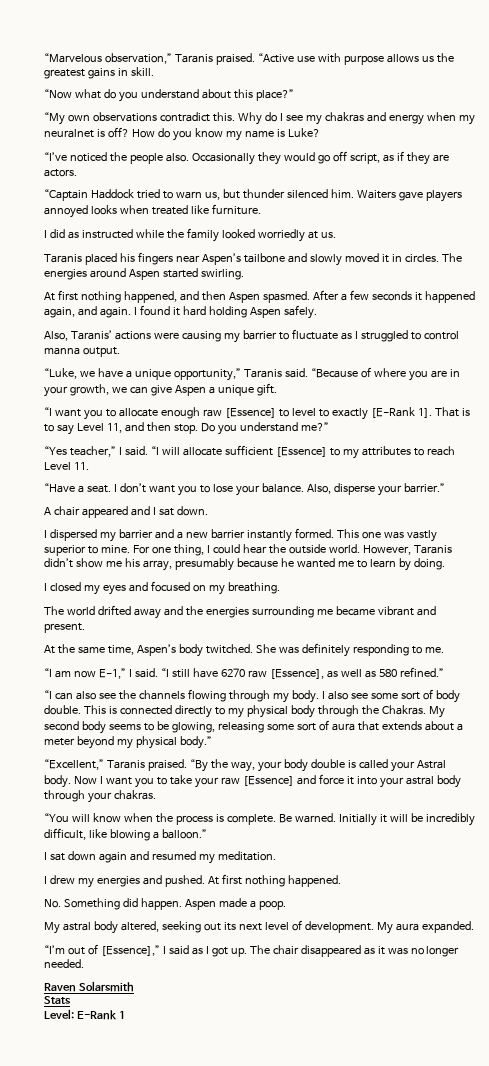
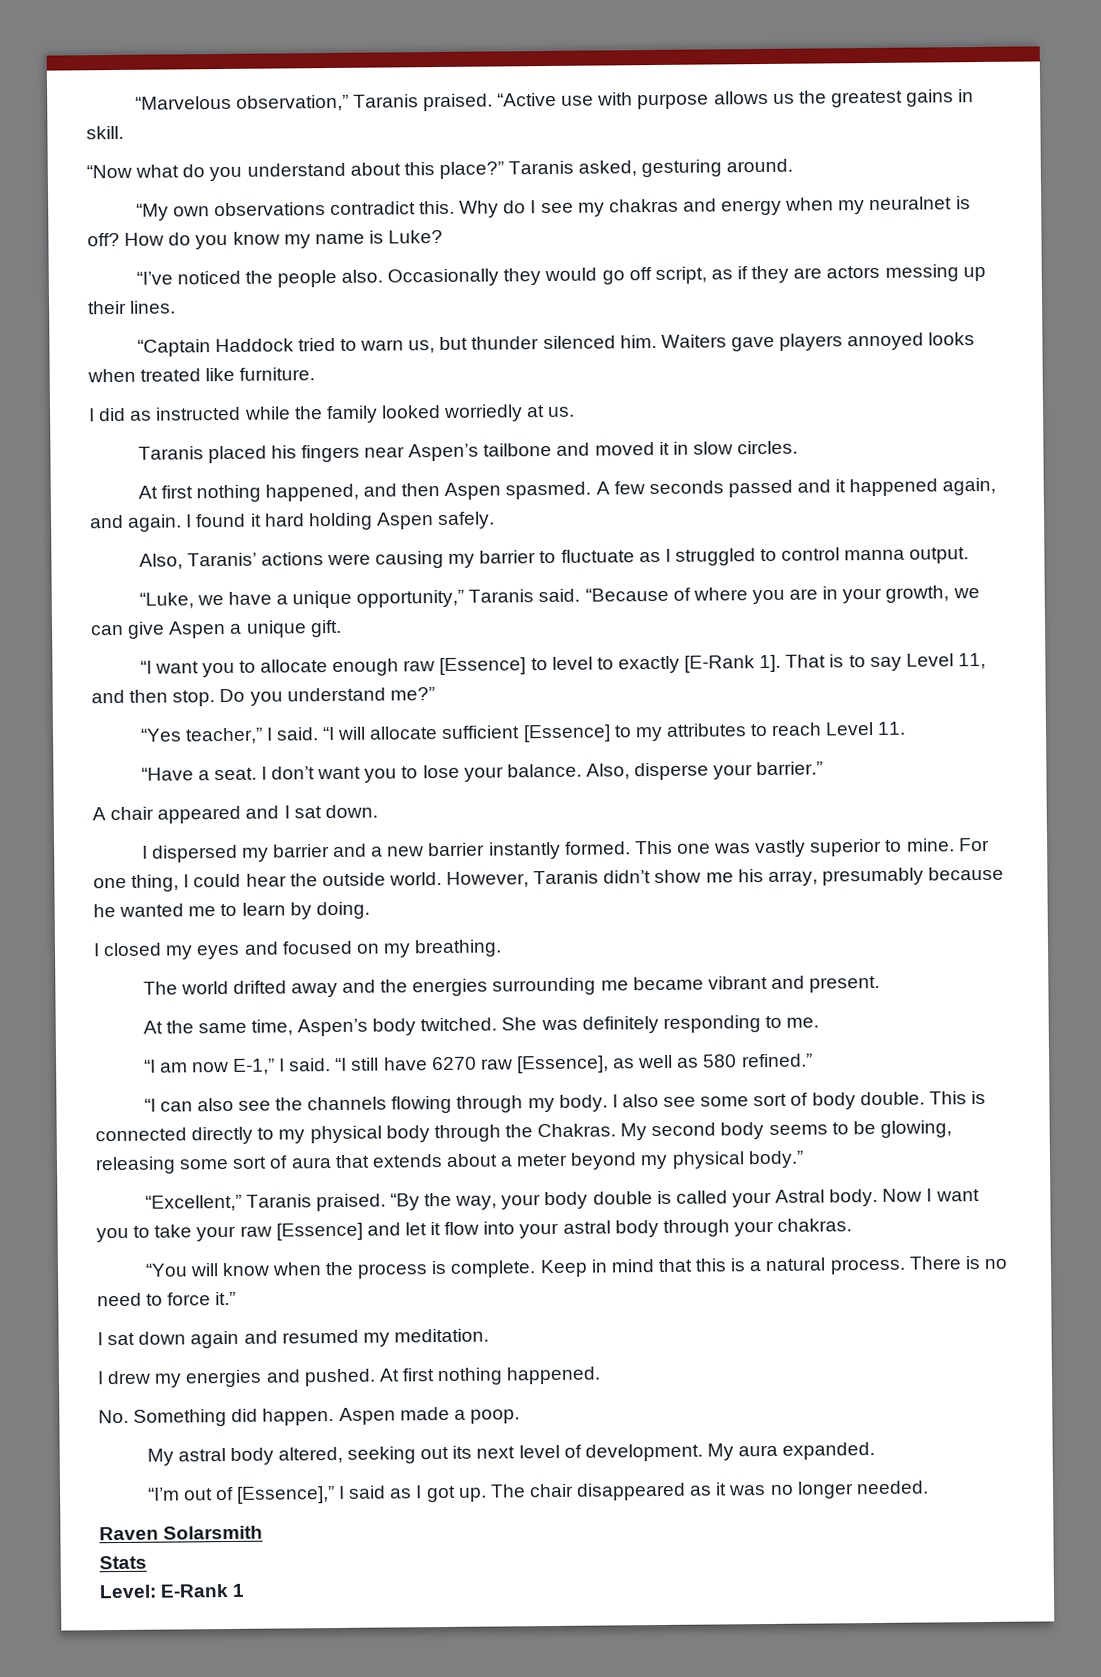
(294, 95) none -> [508,158,794,178] Taranis asked, gesturing around.
[44,169,77,177] actors. -> [826,264,986,282] [88,300,177,315] actors messing up their lines.
[309,254,342,266] slowly -> (591, 449) none
(402, 258) none -> [692,441,733,455] slow
[441,253,462,262] [44,268,244,280] The energies around Aspen started swirling. -> (799, 447) none
[312,290,412,301] After a few seconds -> [595,479,832,498] A few seconds passed and
[318,774,354,785] force it -> [404,1221,480,1236] let it flow
[278,813,475,826] [44,828,207,841] Be warned. Initially it will be incredibly difficult, like blowing a balloon.” -> [539,1256,1008,1278] [97,1291,237,1307] Keep in mind that this is a natural process. There is no need to force it.”

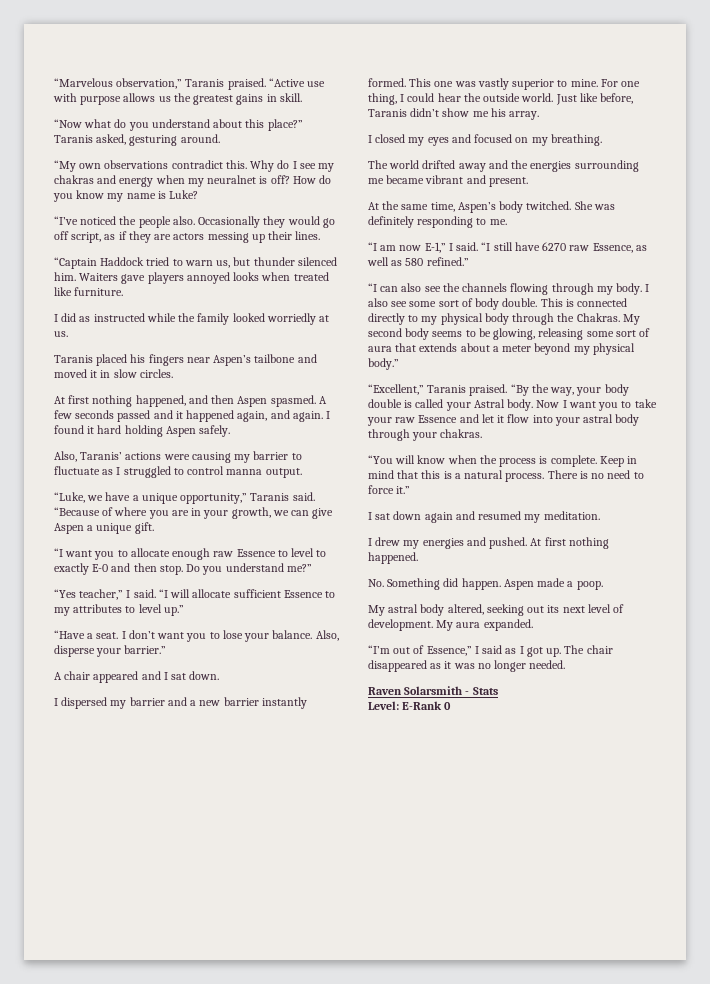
[439,657,527,676] [Essence] -> [236,549,276,557] Essence
[684,652,987,673] [E-Rank 1]. That is to say Level 11, -> [92,564,109,572] E-0
[522,724,611,743] [Essence] -> [283,590,323,598] Essence
[771,721,907,736] reach Level 11. -> [138,604,184,616] level up.”
[446,871,530,888] However, -> [555,93,634,105] Just like before,
[767,866,1005,886] [93,901,370,920] array, presumably because he wanted me to learn by doing. -> [509,111,540,120] array.
[516,1055,609,1074] [Essence], -> [592,243,633,253] Essence,
[275,1222,363,1241] [Essence] -> [418,415,458,423] Essence
[235,1486,335,1504] [Essence],” -> [426,646,472,656] Essence,”
(264, 1532) // -> [465,691,470,695] -
[232,1583,246,1597] 1 -> [444,702,452,710] 0

